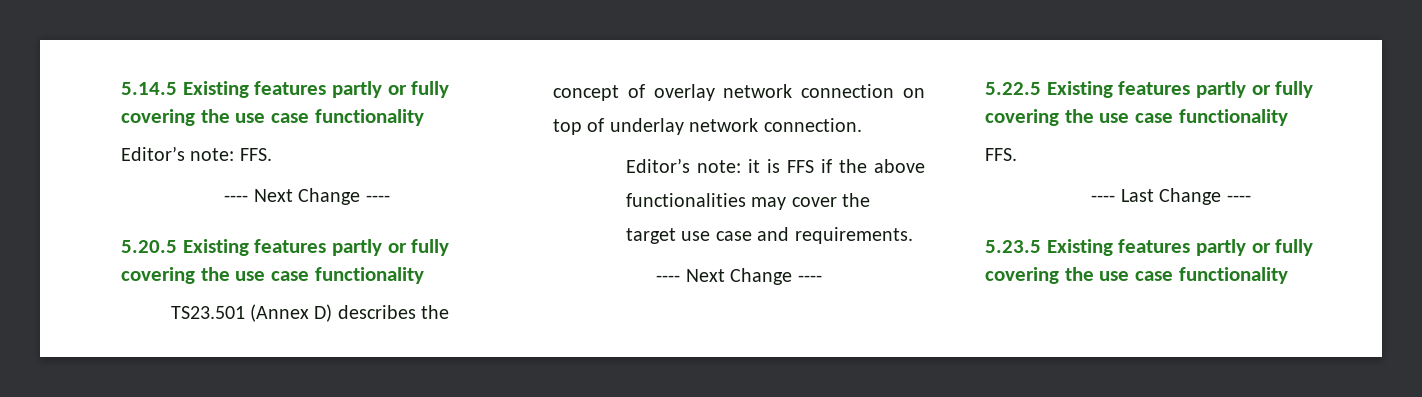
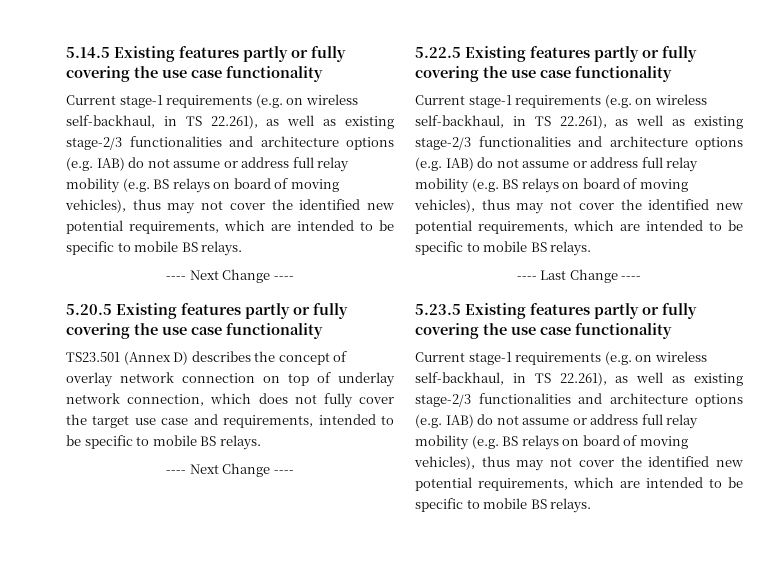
[121,146,272,161] Editor’s note: FFS. -> [66,94,358,108] [66,115,394,129] [66,136,394,150] [66,157,350,172] [66,178,339,193] [65,199,395,214] [66,220,394,234] [66,241,243,256] Current stage-1 requirements (e.g. on wireless self-backhaul, in TS 22.261), as well as existing stage-2/3 functionalities and architecture options (e.g. IAB) do not assume or address full relay mobility (e.g. BS relays on board of moving vehicles), thus may not cover the identified new potential requirements, which are intended to be specific to mobile BS relays.
[763,118,862,132] [625,158,925,173] [625,193,787,210] connection. // Editor’s note: it is FFS if the above functionalities may -> [127,393,353,408] connection, which does not fully
[794,227,913,244] requirements. -> [223,414,394,428] [66,435,261,450] requirements, intended to be specific to mobile BS relays.
[985,148,1017,161] FFS. -> [415,94,707,108] [415,115,743,129] [415,136,743,150] [415,157,699,172] [415,178,688,193] [414,199,743,214] [415,220,743,234] [415,241,592,256] Current stage-1 requirements (e.g. on wireless self-backhaul, in TS 22.261), as well as existing stage-2/3 functionalities and architecture options (e.g. IAB) do not assume or address full relay mobility (e.g. BS relays on board of moving vehicles), thus may not cover the identified new potential requirements, which are intended to be specific to mobile BS relays.
(1288, 275) none -> [415,351,707,365] [415,372,743,386] [415,393,743,407] [415,414,699,429] [415,435,688,450] [414,456,743,471] [415,477,743,491] [415,498,592,513] // Current stage-1 requirements (e.g. on wireless self-backhaul, in TS 22.261), as well as existing stage-2/3 functionalities and architecture options (e.g. IAB) do not assume or address full relay mobility (e.g. BS relays on board of moving vehicles), thus may not cover the identified new potential requirements, which are intended to be specific to mobile BS relays.

